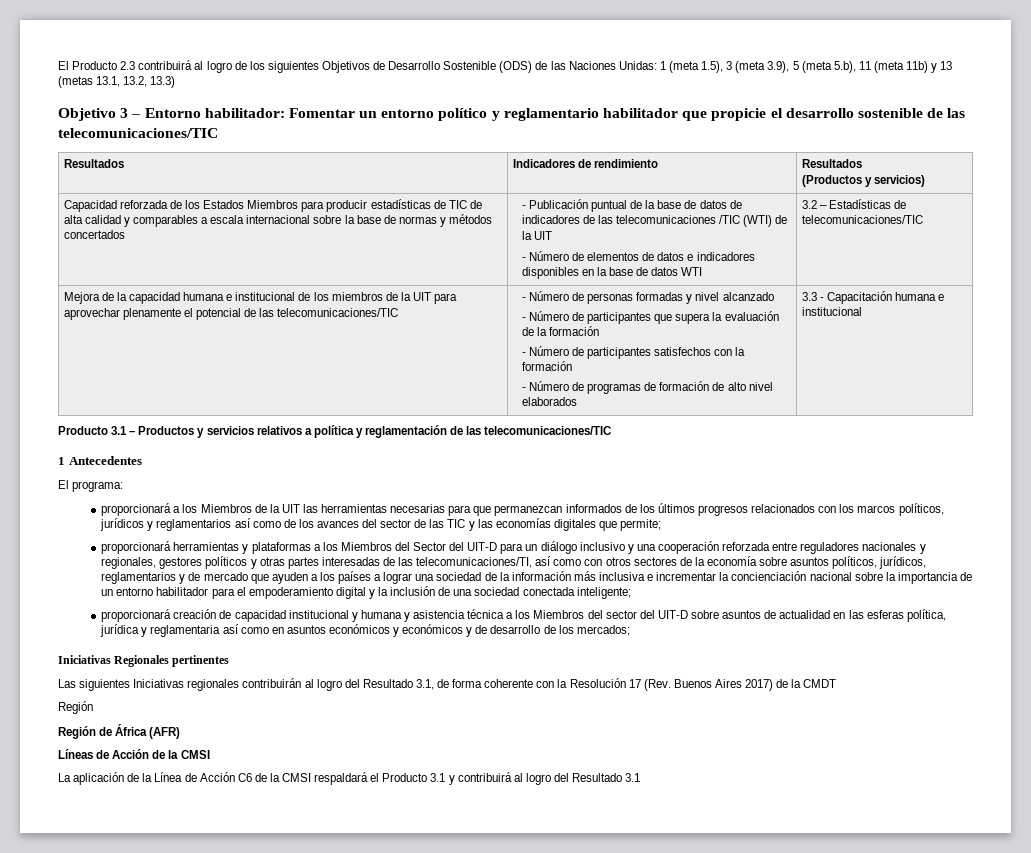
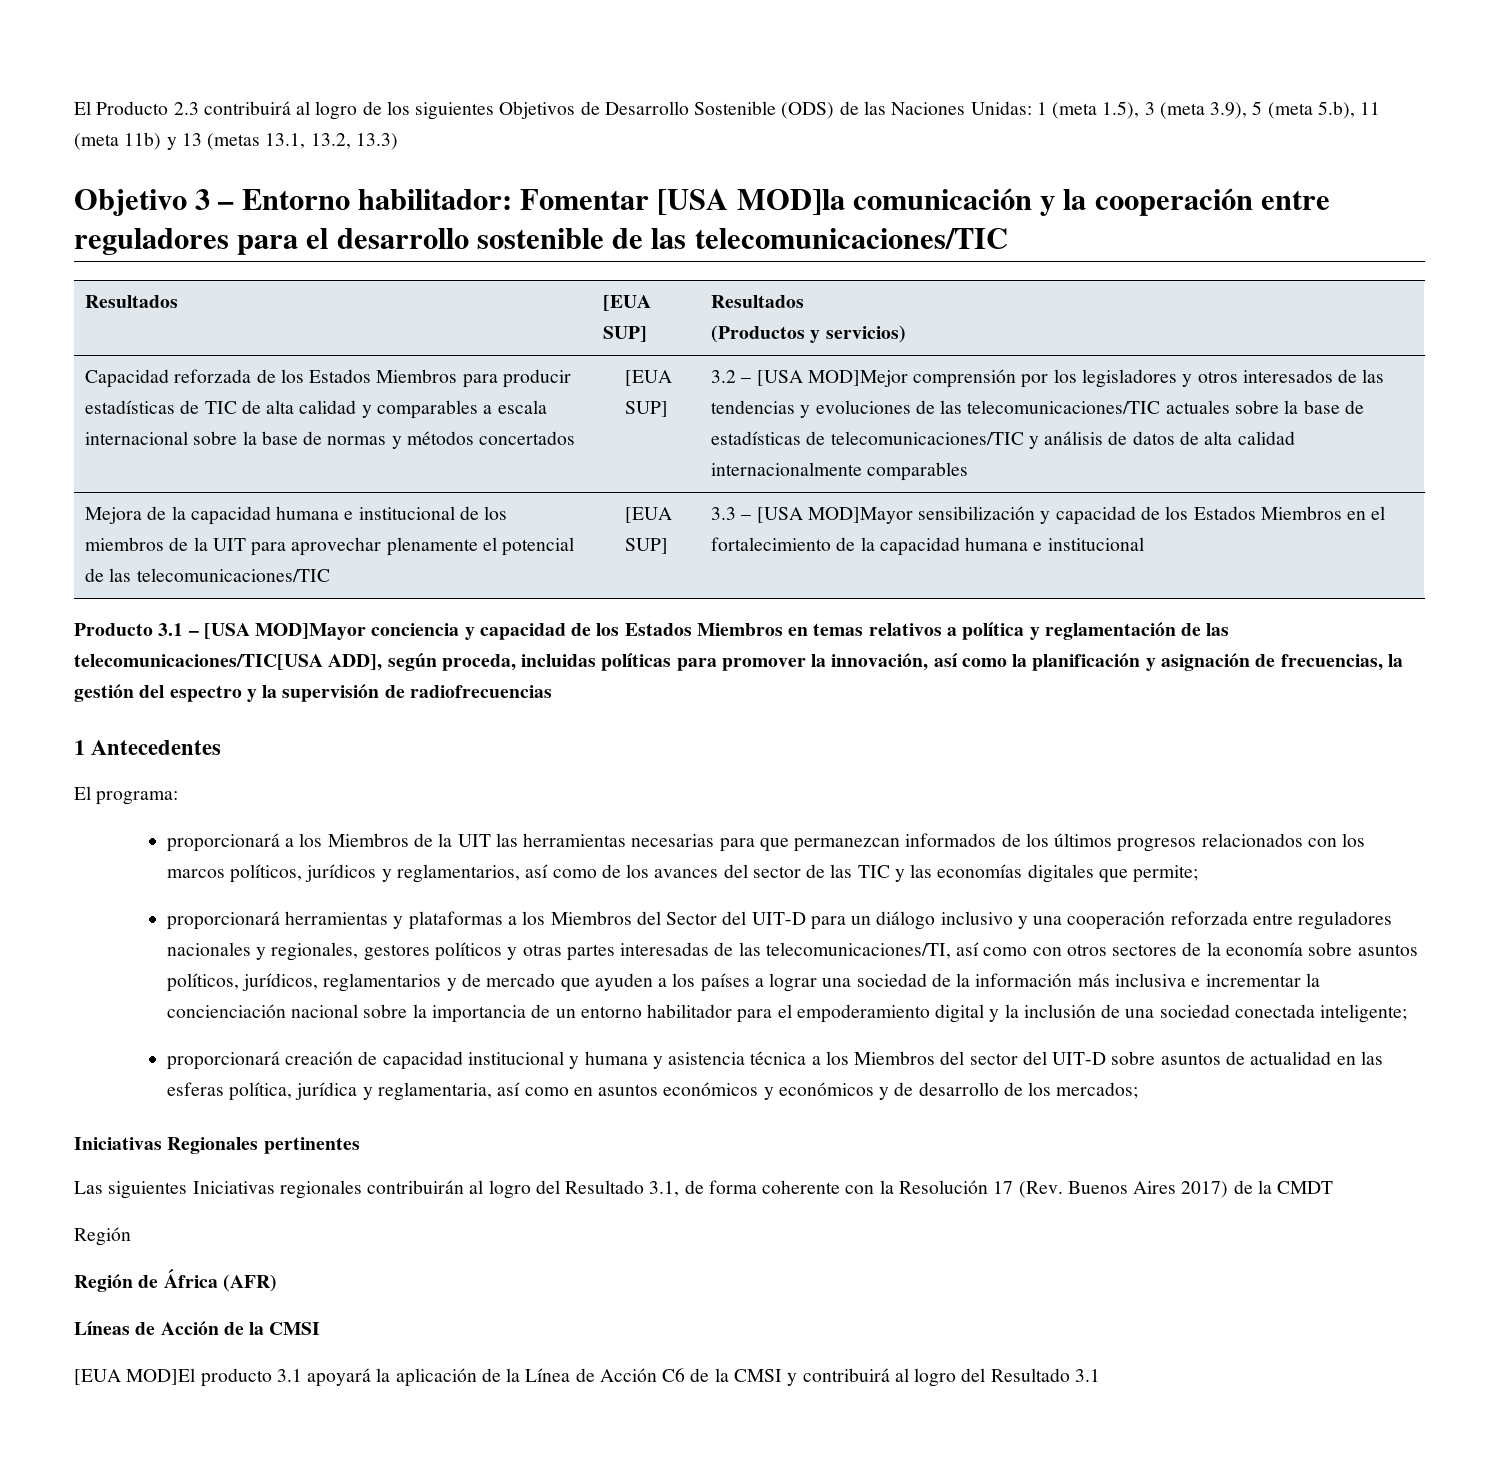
[359,108,767,121] un entorno político y reglamentario habilitador que propicie -> [657,188,1330,216] [74,228,299,255] [USA MOD]la comunicación y la cooperación entre reguladores para
[512,159,658,168] Indicadores de rendimiento -> [603,295,652,311] [603,326,648,342] [EUA SUP]
[521,199,742,212] [521,215,788,227] [521,231,552,240] [521,251,755,261] [521,267,703,279] [801,199,907,209] [801,215,923,224] - Publicación puntual de la base de datos de indicadores de las telecomunicaciones /TIC (WTI) de la UIT // - Número de elementos de datos e indicadores disponibles en la base de datos WTI | 3.2 – Estadísticas de telecomunicaciones/TIC -> [624,370,672,386] [624,401,668,417] [711,369,1385,388] [711,400,1364,418] [711,431,1295,449] [711,462,969,481] [EUA SUP] | 3.2 – [USA MOD]Mejor comprensión por los legisladores y otros interesados de las tendencias y evoluciones de las telecomunicaciones/TIC actuales sobre la base de estadísticas de telecomunicaciones/TIC y análisis de datos de alta calidad internacionalmente comparables
[521,291,774,304] [521,311,779,324] [521,326,600,336] [521,346,746,359] [521,361,572,371] [521,381,773,394] [521,397,577,406] [801,291,892,304] - Número de personas formadas y nivel alcanzado // - Número de participantes que supera la evaluación de la formación // - Número de participantes satisfechos con la formación // - Número de programas de formación de alto nivel elaborados | 3.3 - Capacitación -> [624,507,672,523] [624,538,668,554] [711,506,1386,525] [711,537,960,556] [EUA SUP] | 3.3 – [USA MOD]Mayor sensibilización y capacidad de los Estados Miembros en el fortalecimiento de la capacidad
[138,426,254,438] Productos y servicios -> [203,623,864,640] [USA MOD]Mayor conciencia y capacidad de los Estados Miembros en temas
[484,426,612,435] telecomunicaciones/TIC -> [74,653,1403,671] [74,684,552,702] telecomunicaciones/TIC[USA ADD], según proceda, incluidas políticas para promover la innovación, así como la planificación y asignación de frecuencias, la gestión del espectro y la supervisión de radiofrecuencias
[156,519,232,531] reglamentarios -> [396,864,520,883] reglamentarios,
[150,625,221,637] reglamentaria -> [377,1082,492,1101] reglamentaria,
[58,773,71,782] La -> [74,1368,391,1387] [EUA MOD]El producto 3.1 apoyará la
[314,772,446,785] respaldará el Producto 3.1 -> (782, 1375) none

